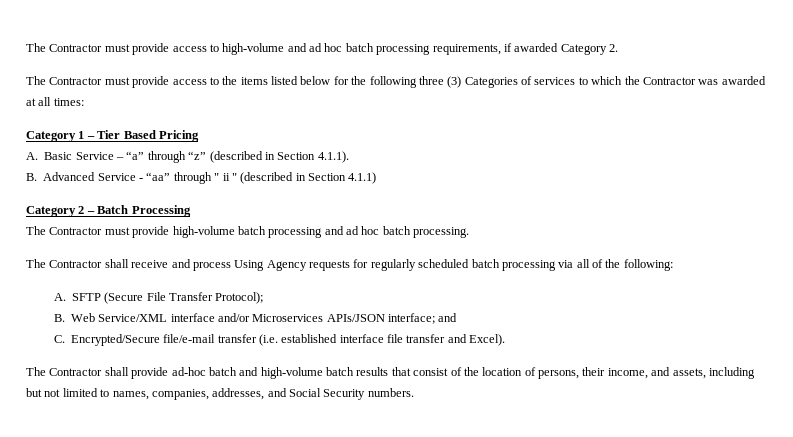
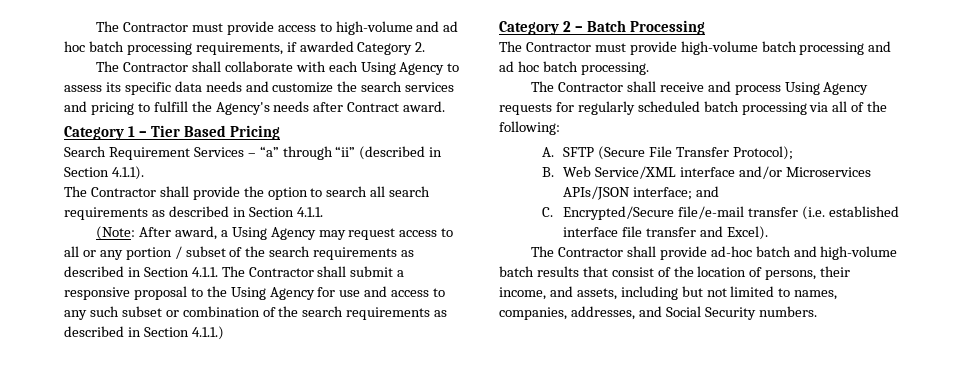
[104,76,766,88] [26,97,84,106] must provide access to the items listed below for the following three (3) Categories of services to which the Contractor was awarded at all times: -> [191,61,460,75] [64,81,455,95] [64,101,446,115] shall collaborate with each Using Agency to assess its specific data needs and customize the search services and pricing to fulfill the Agency's needs after Contract award.
[26,152,114,160] A. Basic Service -> [64,146,244,160] Search Requirement Services
[188,151,207,160] “z” -> [335,146,356,157] “ii”
[26,172,377,184] B. Advanced Service - “aa” through " ii " (described in Section 4.1.1) -> [64,186,431,200] [64,206,323,220] [96,226,454,240] [64,246,415,260] [64,266,405,277] [64,286,446,300] [64,306,448,320] [64,326,224,340] The Contractor shall provide the option to search all search requirements as described in Section 4.1.1. // (Note: After award, a Using Agency may request access to all or any portion / subset of the search requirements as described in Section 4.1.1. The Contractor shall submit a responsive proposal to the Using Agency for use and access to any such subset or combination of the search requirements as described in Section 4.1.1.)

